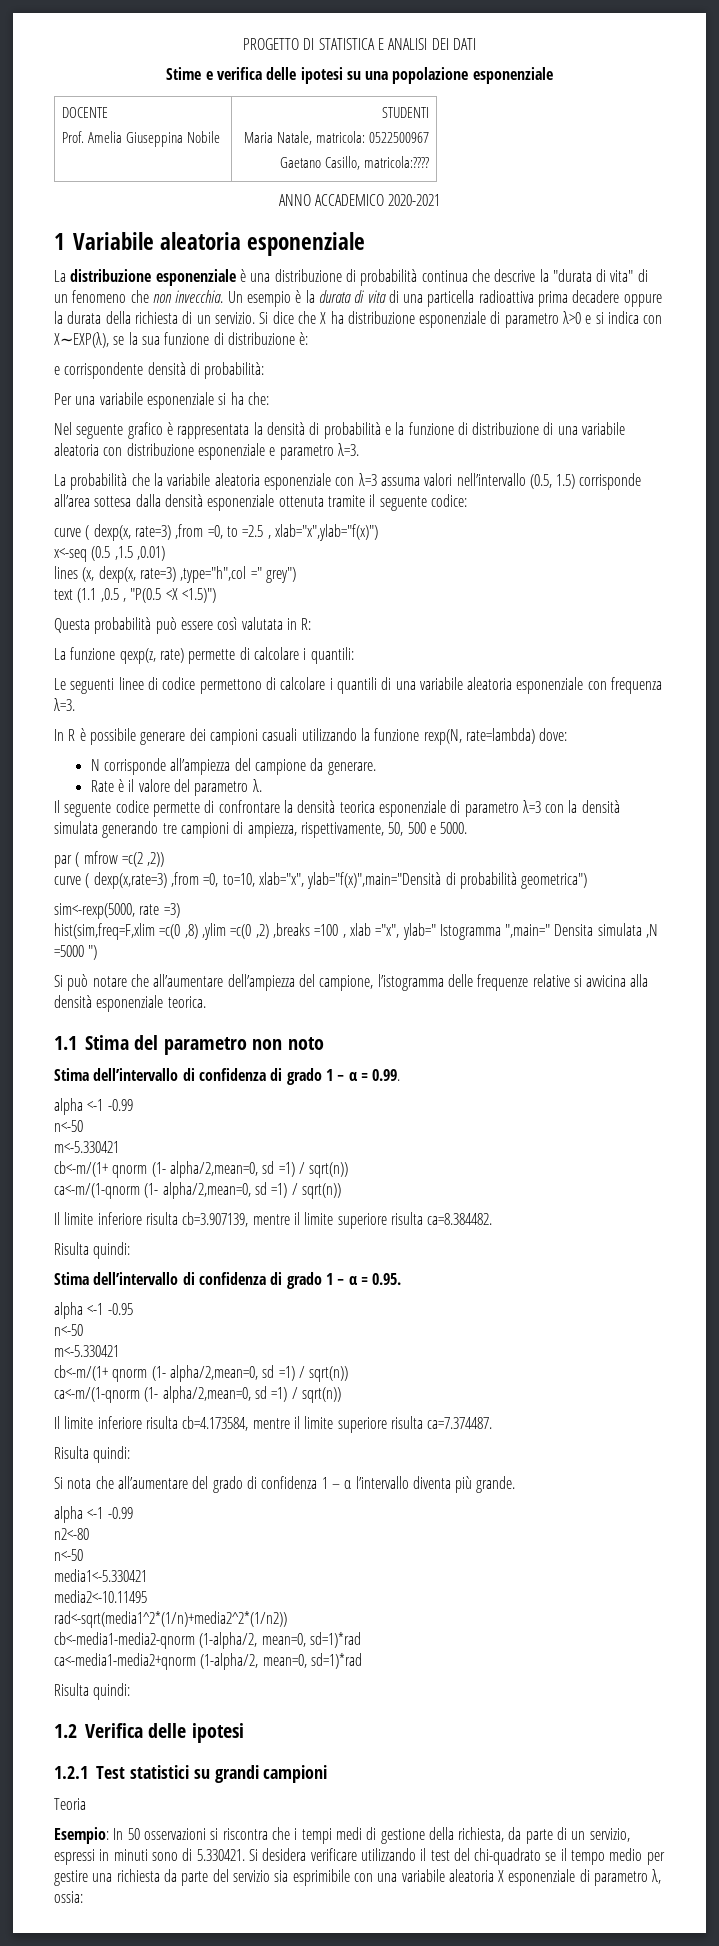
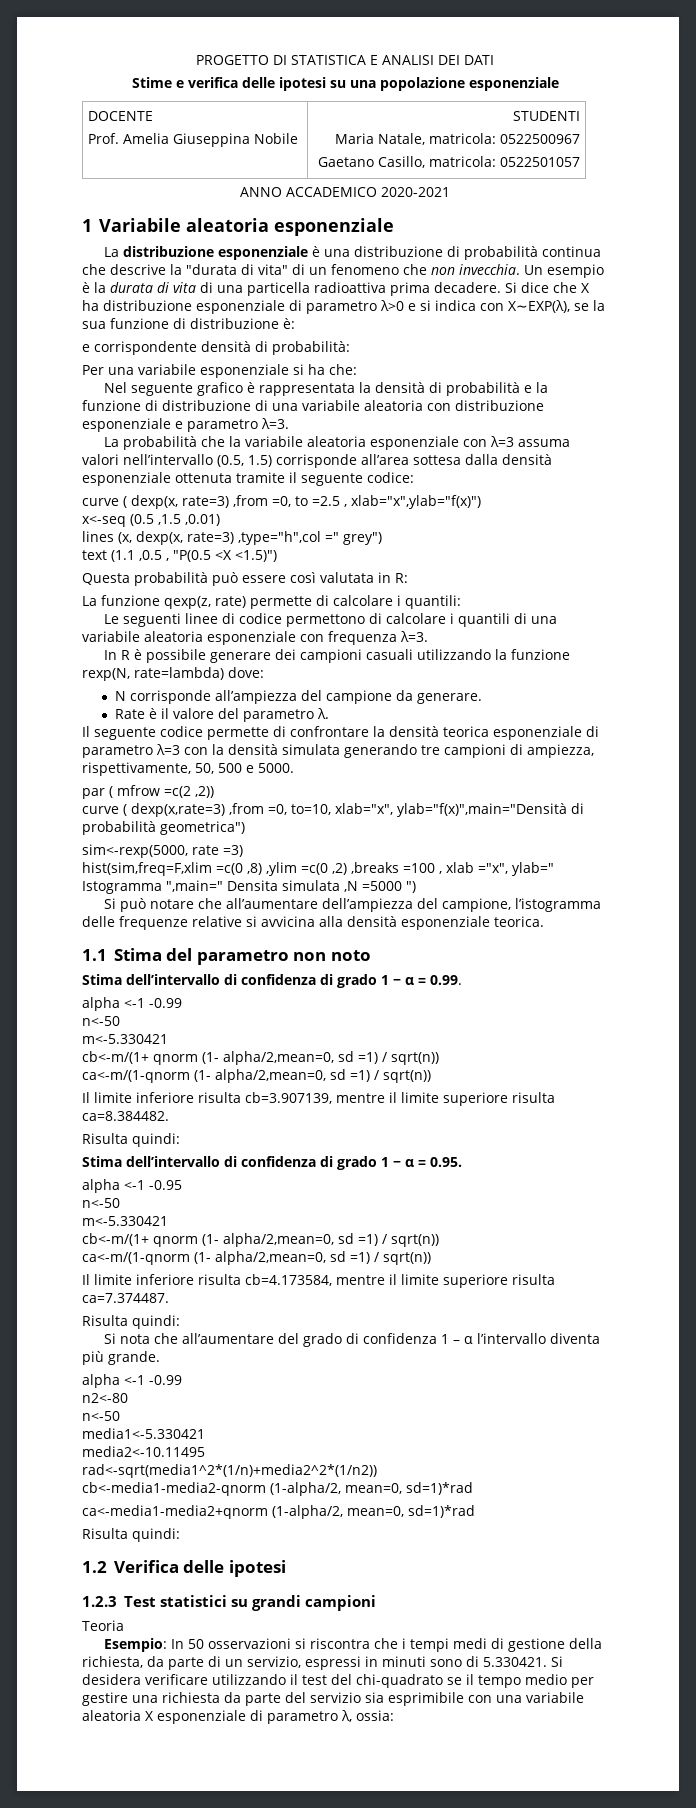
[364,156,430,168] matricola:???? -> [428,156,580,167] matricola: 0522501057
[572,290,662,307] [54,311,255,324] decadere oppure la durata della richiesta di un servizio. -> [434,282,501,293] decadere.
[54,1766,88,1779] 1.2.1 -> [82,1596,117,1607] 1.2.3

